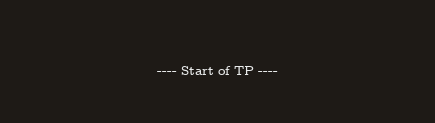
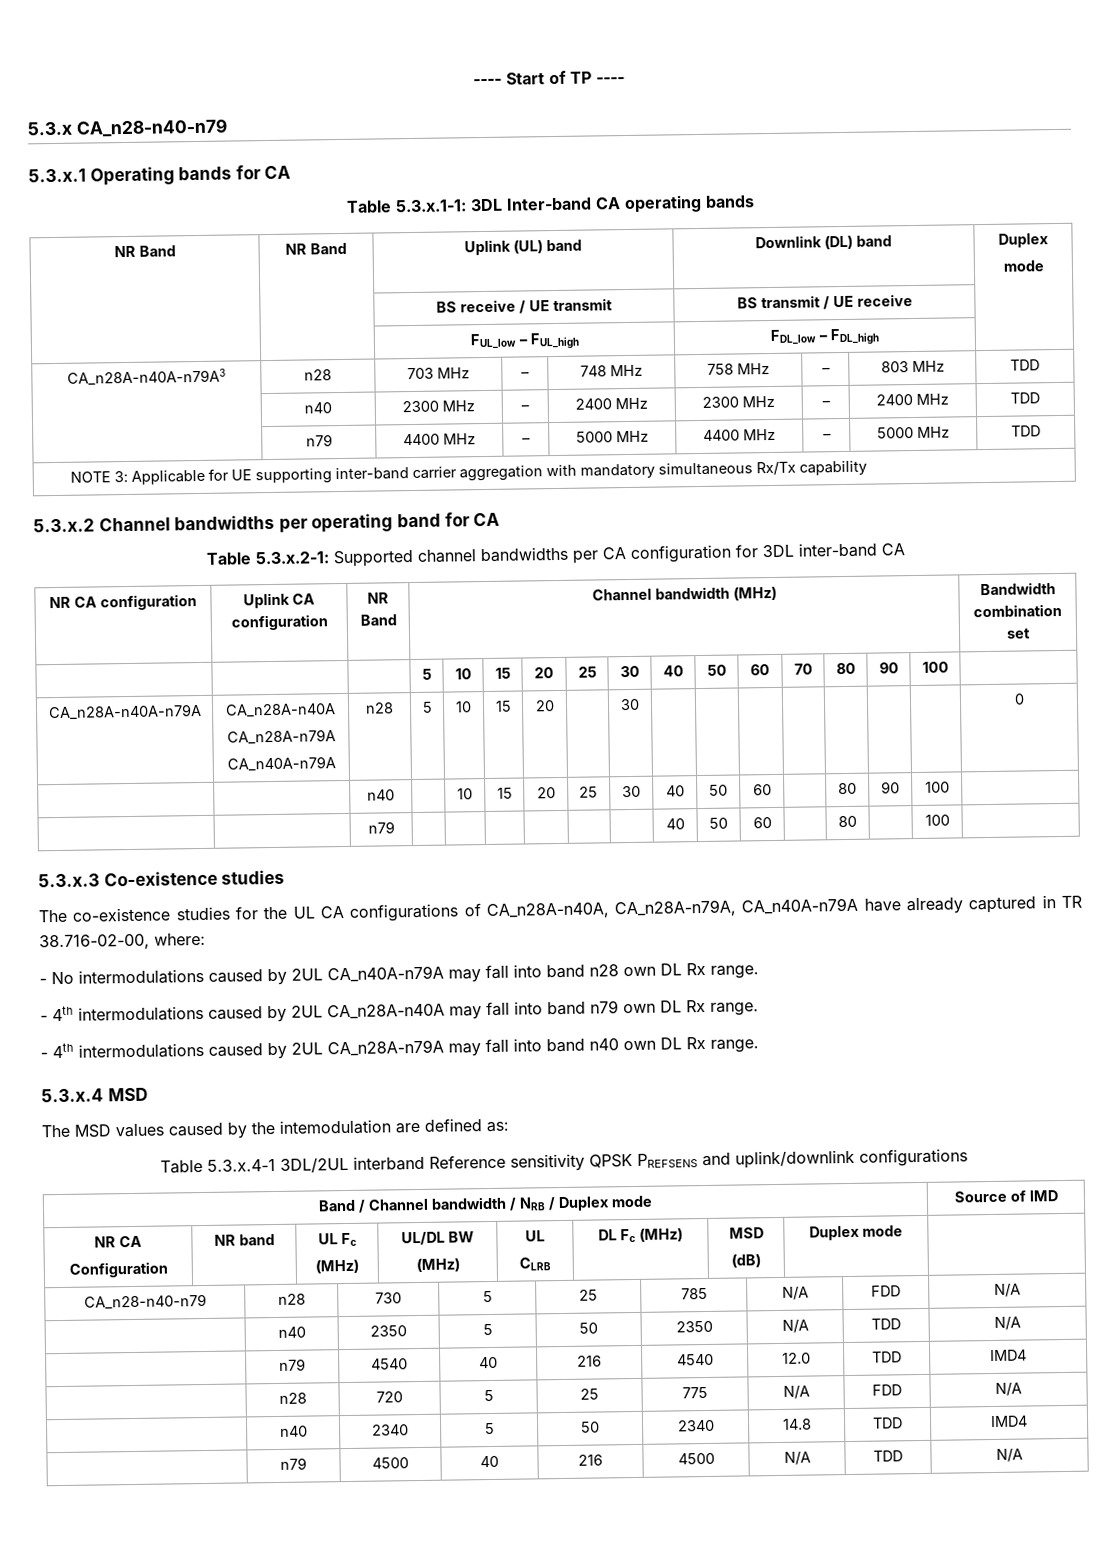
(278, 73) none -> [27,118,227,137] [28,165,292,186] [346,194,755,214] [113,245,176,258] [285,242,347,255] [464,239,582,256] [755,234,892,250] [998,233,1049,248] [1002,260,1044,272] [436,298,613,314] [736,294,913,310] [469,332,580,350] [770,328,879,346] [67,368,226,386] [304,369,332,381] [407,367,470,380] [521,371,530,378] [580,364,643,377] [707,363,770,375] [821,367,831,374] [880,360,945,373] [1010,359,1040,371] [304,402,332,414] [402,400,475,413] [521,404,530,411] [575,397,648,410] [702,395,775,408] [821,400,831,407] [876,393,949,406] [1010,392,1040,404] [305,434,333,447] [403,433,476,446] [522,437,531,444] [576,430,649,443] [703,428,776,441] [822,433,832,440] [877,426,950,439] [1011,425,1041,437] [69,460,867,485] [33,512,501,533] [205,542,905,568] [49,594,197,611] [243,592,315,609] [230,614,328,631] [367,592,389,604] [359,614,397,626] [591,585,777,601] [979,582,1056,596] [973,603,1062,618] [1006,628,1031,639] [421,668,432,680] [454,668,472,680] [494,667,511,679] [534,667,554,679] [577,666,597,678] [619,665,640,678] [662,665,684,677] [706,664,727,676] [750,664,770,676] [793,663,813,675] [835,662,856,675] [878,662,899,674] [921,661,949,673] [47,703,202,721] [225,703,336,718] [226,729,336,745] [226,756,336,772] [365,702,394,714] [421,701,433,713] [455,701,472,713] [494,700,512,712] [534,700,555,712] [620,698,640,711] [1013,693,1025,705] [367,789,395,801] [457,788,473,800] [496,787,513,799] [536,787,556,799] [578,786,598,798] [622,785,641,798] [665,785,685,797] [709,784,728,796] [752,784,772,796] [838,782,857,795] [881,781,900,794] [924,781,950,793] [367,821,395,834] [665,818,685,830] [709,817,728,829] [752,817,772,829] [838,815,857,828] [924,814,950,826] [38,869,286,888] [38,895,1082,923] [39,932,206,951] [39,962,759,986] [40,999,759,1023] [40,1036,759,1060] [41,1087,148,1103] [41,1118,509,1139] [160,1148,968,1174] [318,1195,653,1213] [953,1190,1058,1203] [94,1235,142,1248] [68,1261,168,1278] [213,1234,275,1246] [317,1232,357,1247] [315,1258,359,1274] [401,1231,474,1246] [415,1257,460,1273] [525,1230,545,1242] [519,1257,551,1271] [598,1227,683,1243] [728,1227,764,1239] [731,1253,761,1268] [809,1225,903,1241] [83,1293,207,1310] [277,1293,306,1305] [375,1292,402,1304] [482,1290,493,1303] [579,1289,598,1301] [680,1287,708,1300] [781,1286,809,1300] [871,1285,901,1297] [994,1283,1021,1297] [277,1326,306,1338] [370,1325,407,1337] [482,1323,493,1336] [579,1322,598,1334] [675,1320,713,1333] [781,1319,809,1333] [871,1318,901,1330] [994,1316,1021,1330] [279,1358,306,1371] [371,1358,408,1370] [479,1356,498,1369] [577,1355,602,1367] [676,1353,714,1366] [781,1352,811,1364] [872,1351,902,1363] [990,1349,1027,1362] [278,1392,307,1404] [376,1391,403,1403] [483,1389,494,1402] [580,1388,599,1400] [682,1386,708,1399] [782,1385,810,1399] [872,1384,902,1396] [995,1382,1022,1396] [279,1425,308,1437] [372,1424,409,1436] [484,1422,495,1435] [581,1421,600,1433] [676,1419,715,1432] [781,1418,812,1430] [872,1417,903,1429] [990,1415,1028,1428] [280,1457,307,1470] [372,1457,409,1469] [480,1455,499,1468] [578,1454,603,1466] [677,1452,715,1465] [783,1451,811,1465] [873,1450,903,1462] [996,1448,1023,1462] // 5.3.x CA_n28-n40-n79 // 5.3.x.1 Operating bands for CA // Table 5.3.x.1-1: 3DL Inter-band CA operating bands // NR Band | NR Band | Uplink (UL) band | Downlink (DL) band | Duplex // mode // | | BS receive / UE transmit | BS transmit / UE receive | // | | FUL_low – FUL_high | FDL_low – FDL_high | // CA_n28A-n40A-n79A3 | n28 | 703 MHz | – | 748 MHz | 758 MHz | – | 803 MHz | TDD // | n40 | 2300 MHz | – | 2400 MHz | 2300 MHz | – | 2400 MHz | TDD // | n79 | 4400 MHz | – | 5000 MHz | 4400 MHz | – | 5000 MHz | TDD // NOTE 3: Applicable for UE supporting inter-band carrier aggregation with mandatory simultaneous Rx/Tx capability // 5.3.x.2 Channel bandwidths per operating band for CA // Table 5.3.x.2-1: Supported channel bandwidths per CA configuration for 3DL inter-band CA // NR CA configuration | Uplink CA configuration | NR Band | Channel bandwidth (MHz) | Bandwidth combination set // | | | 5 | 10 | 15 | 20 | 25 | 30 | 40 | 50 | 60 | 70 | 80 | 90 | 100 | // CA_n28A-n40A-n79A | CA_n28A-n40A // CA_n28A-n79A // CA_n40A-n79A | n28 | 5 | 10 | 15 | 20 | | 30 | | | | | | | | 0 // | | n40 | | 10 | 15 | 20 | 25 | 30 | 40 | 50 | 60 | | 80 | 90 | 100 | // | | n79 | | | | | | | 40 | 50 | 60 | | 80 | | 100 | // 5.3.x.3 Co-existence studies // The co-existence studies for the UL CA configurations of CA_n28A-n40A, CA_n28A-n79A, CA_n40A-n79A have already captured in TR 38.716-02-00, where: // - No intermodulations caused by 2UL CA_n40A-n79A may fall into band n28 own DL Rx range. // - 4th intermodulations caused by 2UL CA_n28A-n40A may fall into band n79 own DL Rx range. // - 4th intermodulations caused by 2UL CA_n28A-n79A may fall into band n40 own DL Rx range. // 5.3.x.4 MSD // The MSD values caused by the intemodulation are defined as: // Table 5.3.x.4-1 3DL/2UL interband Reference sensitivity QPSK PREFSENS and uplink/downlink configurations // Band / Channel bandwidth / NRB / Duplex mode | Source of IMD // NR CA // Configuration | NR band | UL Fc // (MHz) | UL/DL BW // (MHz) | UL // CLRB | DL Fc (MHz) | MSD // (dB) | Duplex mode | // CA_n28-n40-n79 | n28 | 730 | 5 | 25 | 785 | N/A | FDD | N/A // | n40 | 2350 | 5 | 50 | 2350 | N/A | TDD | N/A // | n79 | 4540 | 40 | 216 | 4540 | 12.0 | TDD | IMD4 // | n28 | 720 | 5 | 25 | 775 | N/A | FDD | N/A // | n40 | 2340 | 5 | 50 | 2340 | 14.8 | TDD | IMD4 // | n79 | 4500 | 40 | 216 | 4500 | N/A | TDD | N/A

